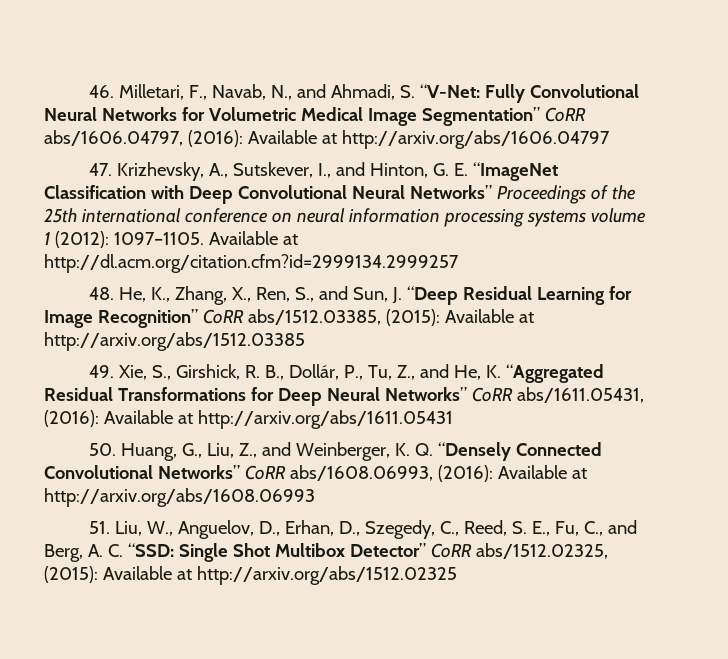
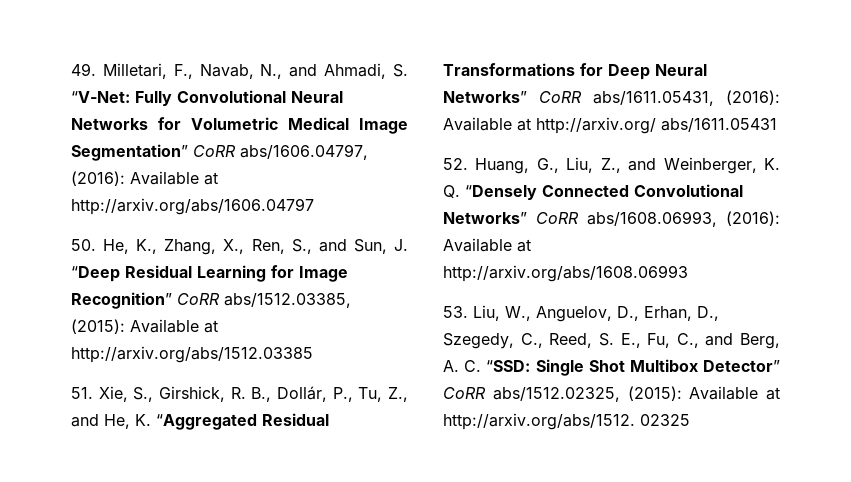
[88,85,114,98] 46. -> [71,63,96,76] 49.
[88,162,558,181] [44,185,636,204] [44,208,646,227] [44,231,298,248] [44,254,459,273] [88,287,114,300] 47. Krizhevsky, A., Sutskever, I., and Hinton, G. E. “ImageNet Classification with Deep Convolutional Neural Networks” Proceedings of the 25th international conference on neural information processing systems volume 1 (2012): 1097–1105. Available at http://dl.acm.org/citation.cfm?id=2999134.2999257 // 48. -> [71,239,96,251] 50.
[88,365,114,378] 49. -> [71,387,93,399] 51.
[197,410,453,429] [88,443,116,456] http://arxiv.org/abs/1611.05431 // 50. -> [536,117,777,134] [443,158,468,170] http://arxiv.org/ abs/1611.05431 // 52.
[88,521,110,534] 51. -> [443,306,468,318] 53.
[196,566,457,585] http://arxiv.org/abs/1512.02325 -> [443,413,690,430] http://arxiv.org/abs/1512. 02325

